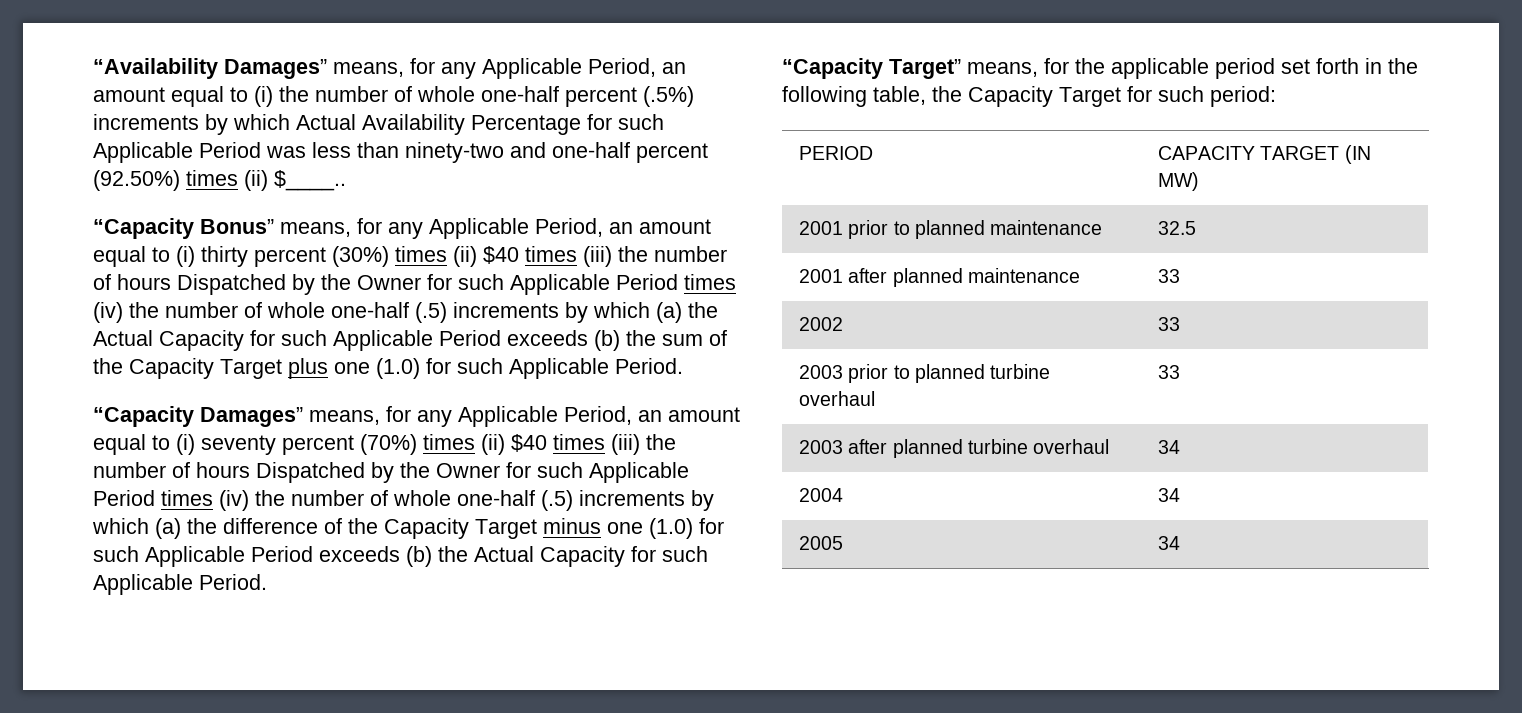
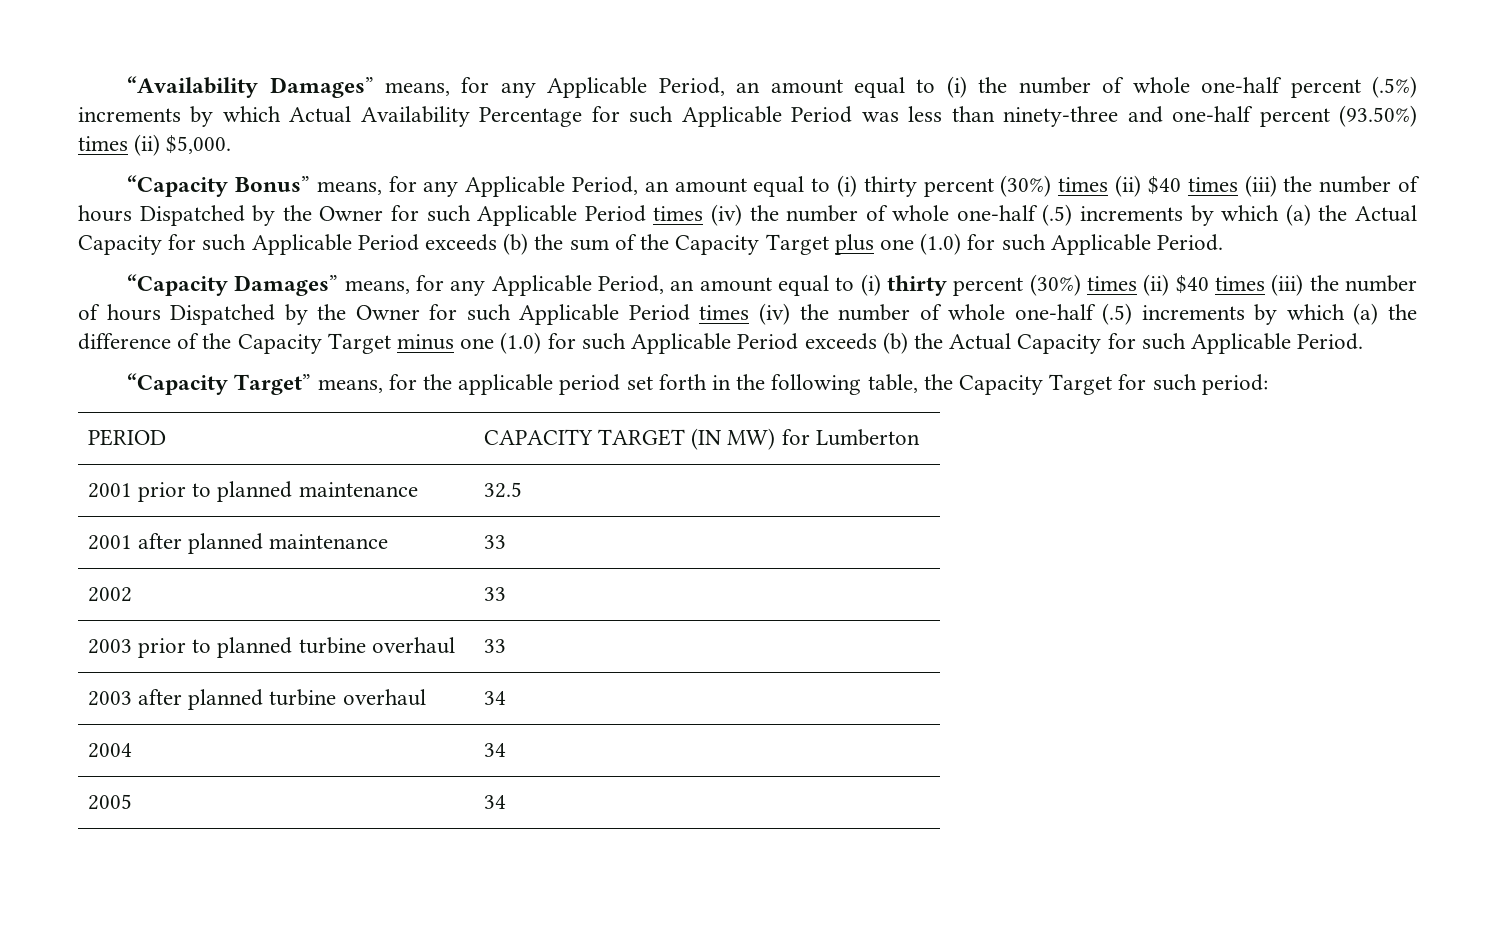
[405,142,504,163] ninety-two -> [1003,106,1119,127] ninety-three
[93,170,346,191] (92.50%) times (ii) $____.. -> [1339,105,1418,127] [78,134,232,156] (93.50%) times (ii) $5,000.
[201,434,417,455] seventy percent (70%) -> [887,274,1081,296] thirty percent (30%)
(1199, 181) none -> [781,429,920,446] for Lumberton

